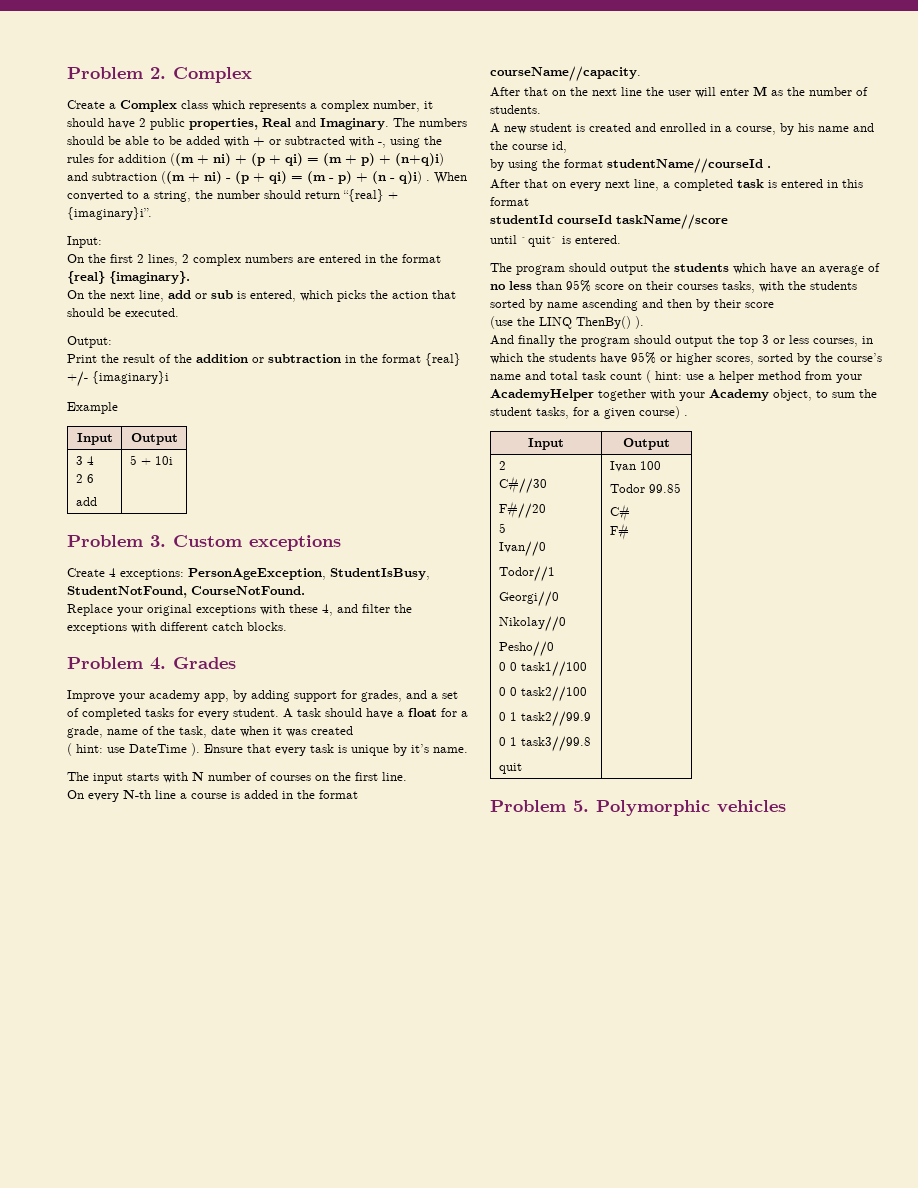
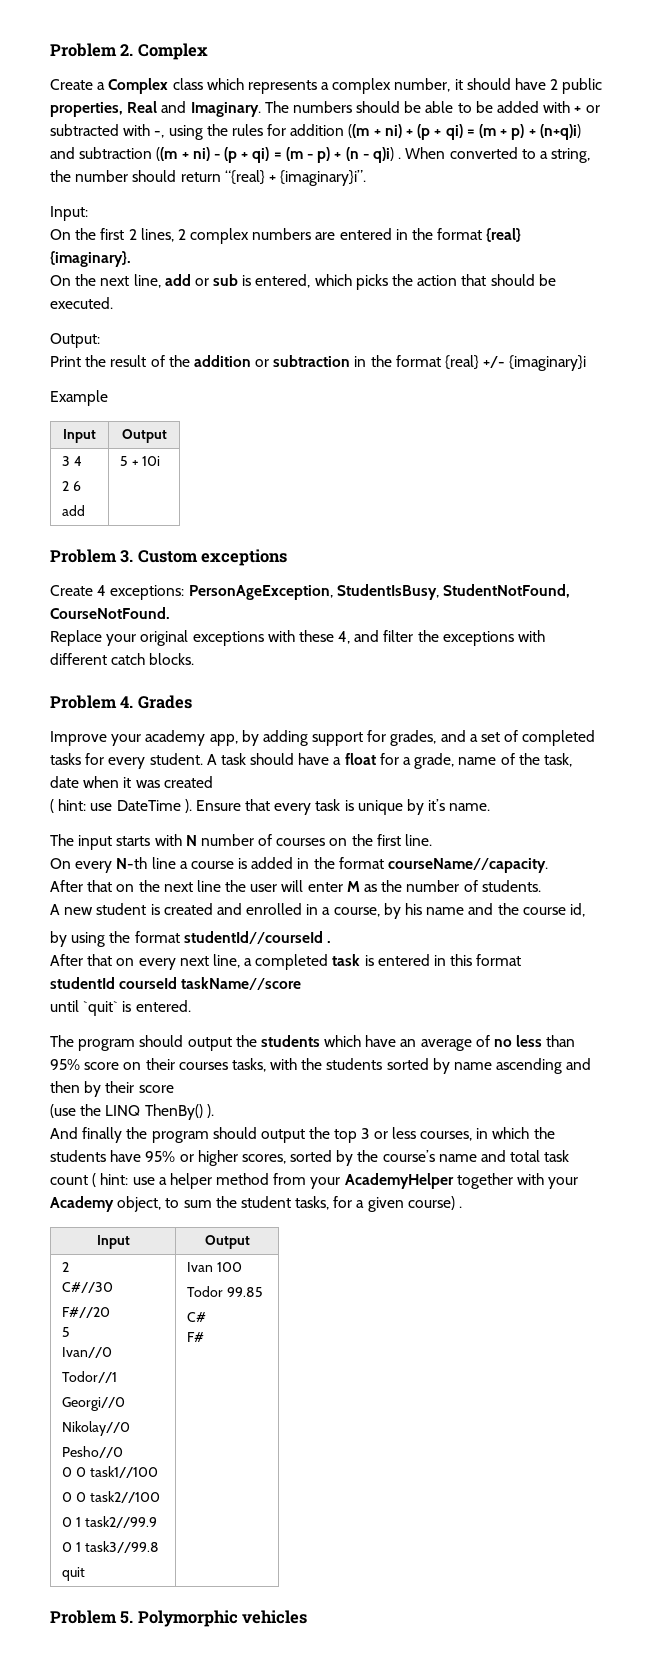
[607,158,763,174] studentName//courseId -> [183,931,323,944] studentId//courseId

